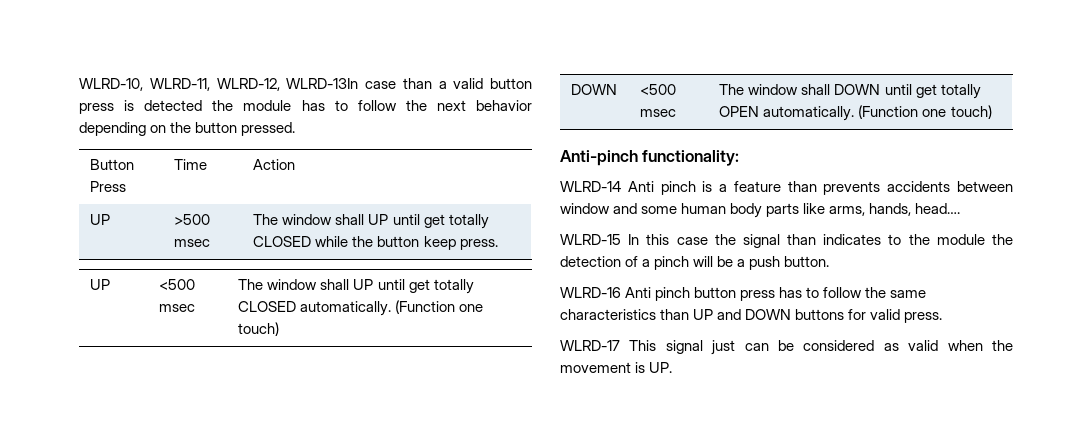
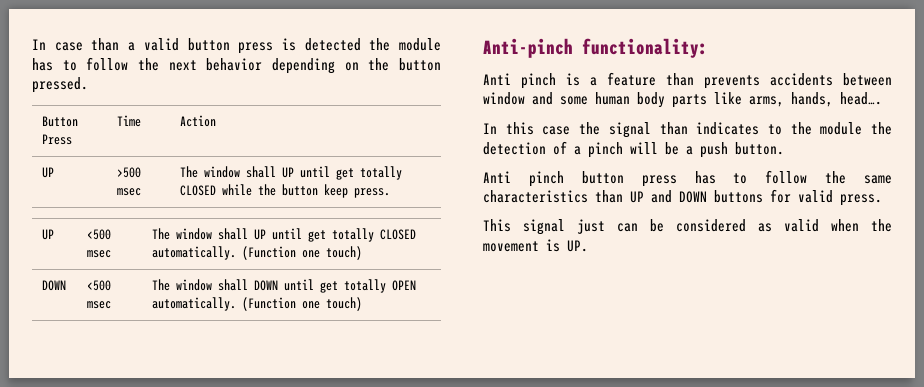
[79,78,359,91] WLRD-10, WLRD-11, WLRD-12, WLRD-13In -> [32,39,46,50] In
[560,181,621,192] WLRD-14 -> (708, 48) none
[560,234,621,245] WLRD-15 -> (882, 98) none
[560,287,621,298] WLRD-16 -> (784, 148) none
[560,340,620,351] WLRD-17 -> (882, 200) none

